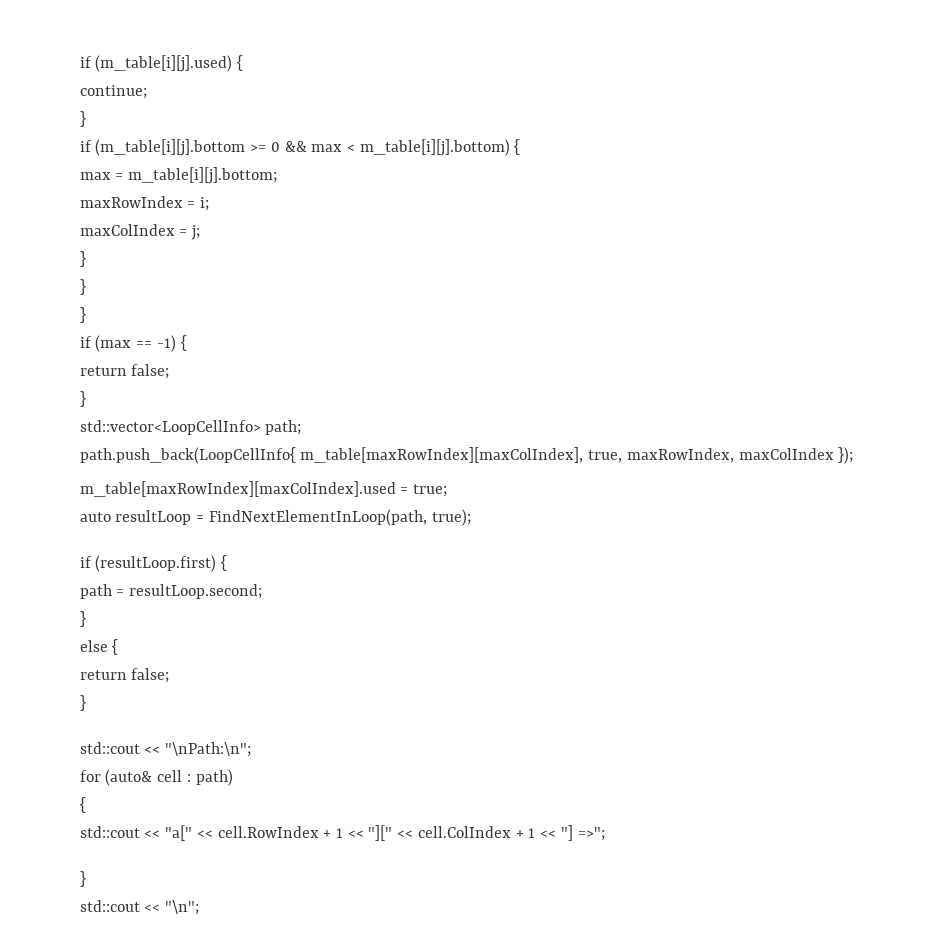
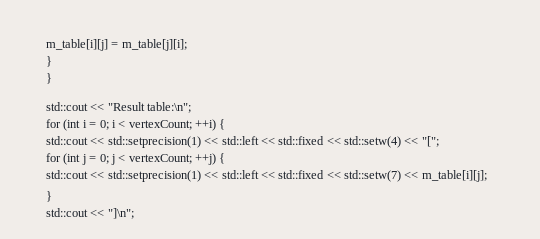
[79,55,244,72] [79,85,147,99] [79,111,86,127] [79,139,521,156] [79,167,278,184] [79,196,210,211] [79,224,201,240] [79,251,86,267] [79,279,86,295] [79,307,86,323] [79,335,187,352] [79,364,170,379] [79,391,86,407] [79,420,302,435] [79,447,854,464] [79,481,448,497] [79,509,471,526] [79,555,228,572] [79,584,263,599] [79,611,86,627] [79,639,119,655] [79,668,170,683] [79,695,86,711] [79,742,252,757] [79,769,233,786] [79,797,86,813] [79,825,605,841] [79,871,86,887] [79,900,200,915] if (m_table[i][j].used) { // continue; // } // if (m_table[i][j].bottom >= 0 && max < m_table[i][j].bottom) { // max = m_table[i][j].bottom; // maxRowIndex = i; // maxColIndex = j; // } // } // } // if (max == -1) { // return false; // } // std::vector<LoopCellInfo> path; // path.push_back(LoopCellInfo{ m_table[maxRowIndex][maxColIndex], true, maxRowIndex, maxColIndex }); // m_table[maxRowIndex][maxColIndex].used = true; // auto resultLoop = FindNextElementInLoop(path, true); // if (resultLoop.first) { // path = resultLoop.second; // } // else { // return false; // } // std::cout << "\nPath:\n"; // for (auto& cell : path) // { // std::cout << "a[" << cell.RowIndex + 1 << "][" << cell.ColIndex + 1 << "] =>"; // } // std::cout << "\n"; -> [46,39,187,51] [46,56,52,67] [46,73,52,84] [46,102,192,113] [46,119,226,131] [46,136,439,148] [46,153,226,165] [46,170,487,182] [46,191,52,202] [46,208,134,219] m_table[i][j] = m_table[j][i]; // } // } // std::cout << "Result table:\n"; // for (int i = 0; i < vertexCount; ++i) { // std::cout << std::setprecision(1) << std::left << std::fixed << std::setw(4) << "["; // for (int j = 0; j < vertexCount; ++j) { // std::cout << std::setprecision(1) << std::left << std::fixed << std::setw(7) << m_table[i][j]; // } // std::cout << "]\n";

